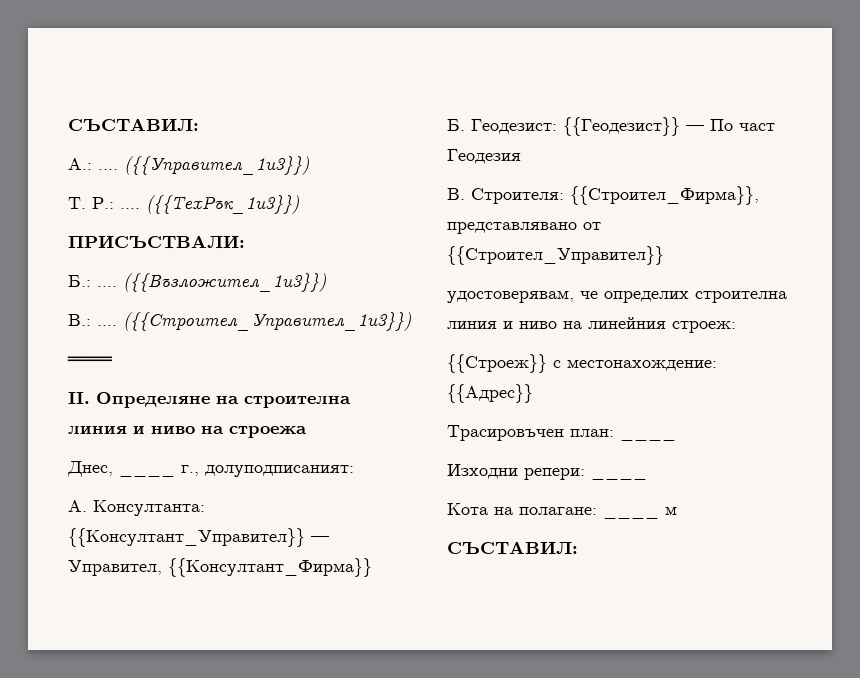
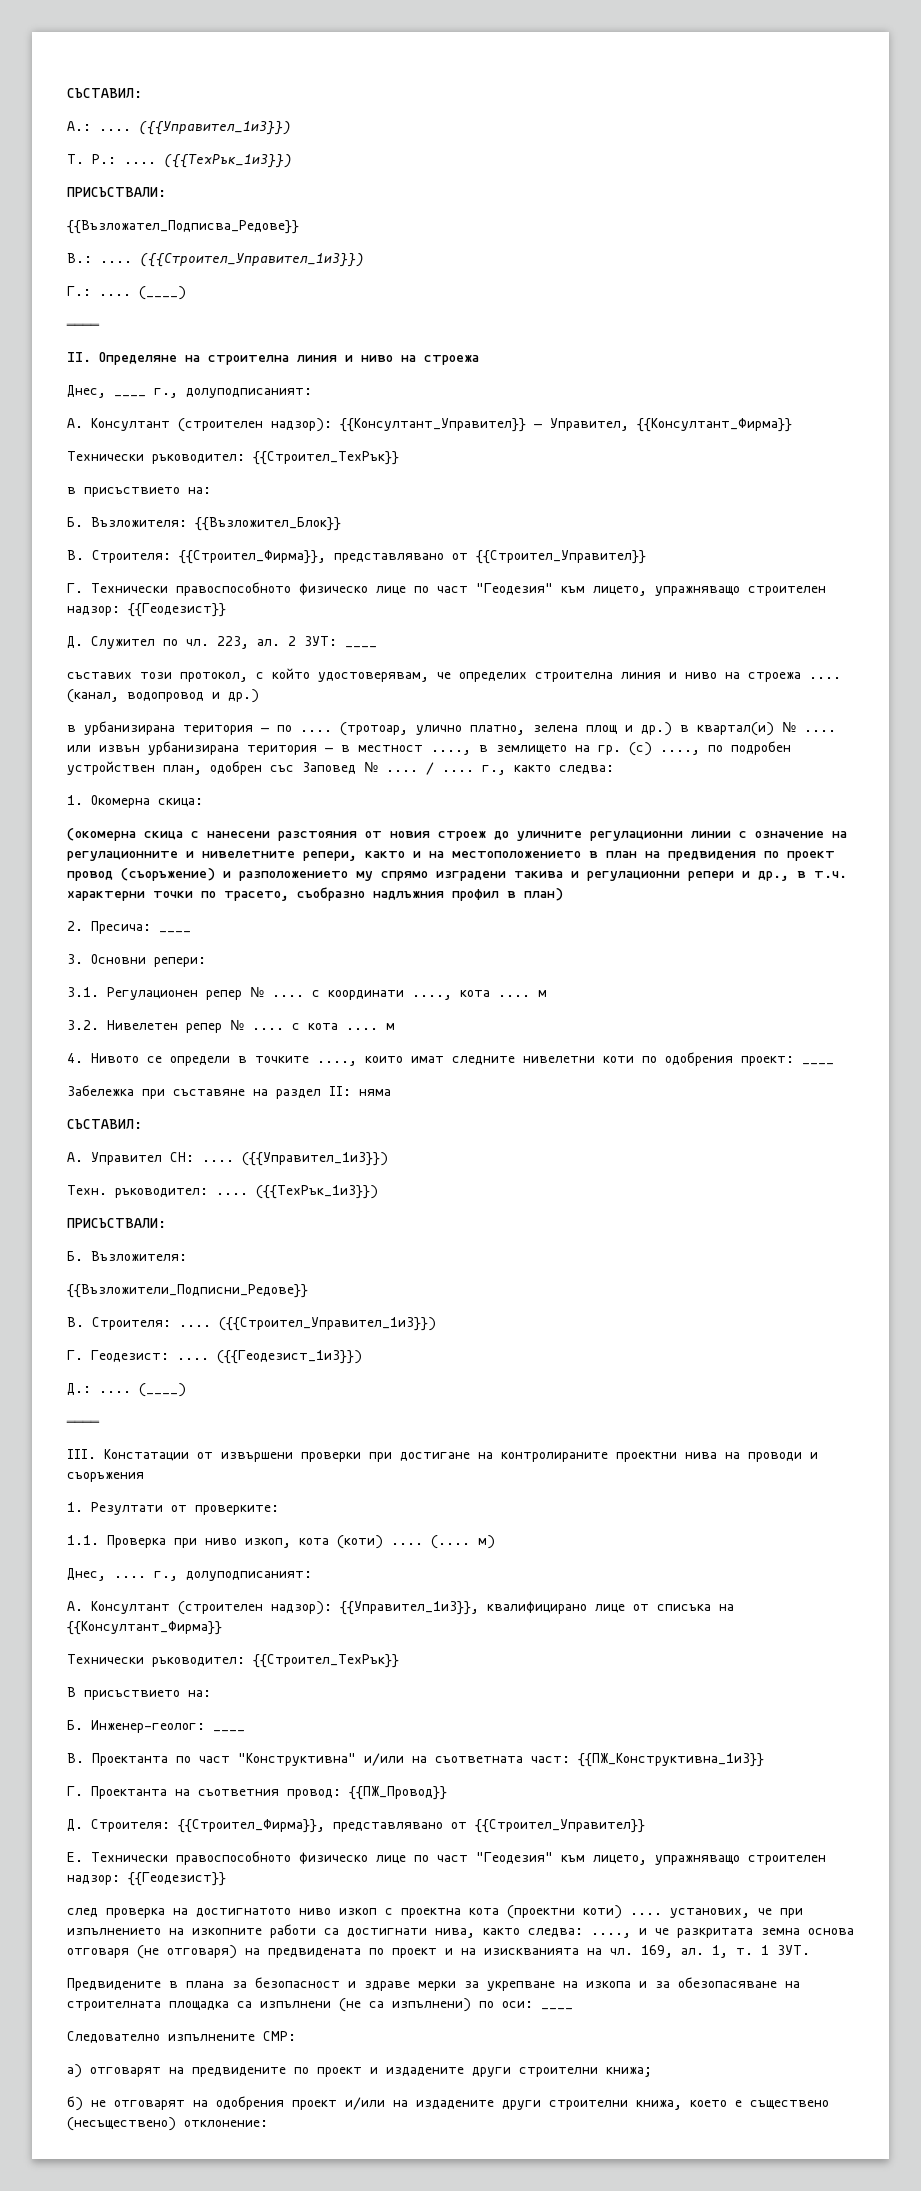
[68,273,326,292] Б.: .... ({{Възложител_1и3}}) -> [67,220,299,234] {{Възложател_Подписва_Редове}}
(411, 321) none -> [67,286,186,300] // Г.: .... (____)
[93,500,205,516] Консултанта: -> [91,418,332,432] Консултант (строителен надзор):
[447,117,775,136] [447,149,521,164] Б. Геодезист: {{Геодезист}} — По част Геодезия -> [67,451,399,465] [67,487,211,497] [67,517,341,531] Технически ръководител: {{Строител_ТехРък}} // в присъствието на: // Б. Възложителя: {{Възложител_Блок}}
(664, 255) none -> [67,582,826,596] [67,603,226,617] [67,636,337,649] [345,646,377,648] [67,668,310,682] Г. Технически правоспособното физическо лице по част "Геодезия" към лицето, упражняващо строителен надзор: {{Геодезист}} // Д. Служител по чл. 223, ал. 2 ЗУТ: ____ // съставих този протокол, с който
[588,317,736,333] [447,354,717,373] [447,384,533,403] [447,425,614,441] [620,437,676,441] [447,464,518,479] линейния строеж: // {{Строеж}} с местонахождение: {{Адрес}} // Трасировъчен план: ____ // Изходни -> [748,672,841,682] [67,689,259,703] [67,721,836,736] [67,741,791,756] [67,761,614,775] [67,795,203,808] [67,828,847,841] [67,851,835,861] [67,868,847,881] [67,887,563,901] [67,921,191,934] [67,954,146,964] строежа .... (канал, водопровод и др.) // в урбанизирана територия — по .... (тротоар, улично платно, зелена площ и др.) в квартал(и) № .... или извън урбанизирана територия — в местност ...., в землището на гр. (с) ...., по подробен устройствен план, одобрен със Заповед № .... / .... г., както следва: // 1. Окомерна скица: // (окомерна скица с нанесени разстояния от новия строеж до уличните регулационни линии с означение на регулационните и нивелетните репери, както и на местоположението в план на предвидения по проект провод (съоръжение) и разположението му спрямо изградени такива и регулационни репери и др., в т.ч. характерни точки по трасето, съобразно надлъжния профил в план) // 2. Пресича: ____ // 3. Основни
[591,476,647,480] [447,503,597,515] [603,515,659,519] [665,506,677,515] [447,541,578,555] ____ // Кота на полагане: ____ м // СЪСТАВИЛ: -> [67,986,547,1000] [67,1019,395,1033] [67,1052,834,1066] [67,1085,391,1099] [67,1119,142,1129] [67,1152,388,1166] [67,1185,378,1199] [67,1218,166,1228] [67,1251,187,1262] [67,1284,308,1298] [67,1317,436,1331] [67,1350,362,1364] [67,1383,186,1397] [66,1420,100,1426] [67,1449,818,1462] [67,1472,144,1482] [67,1502,279,1515] [67,1535,495,1549] [67,1568,312,1581] [67,1601,734,1615] [67,1621,222,1635] [67,1654,399,1668] [67,1687,211,1700] [67,1720,245,1733] [67,1753,764,1767] [67,1786,447,1800] [67,1819,645,1833] [67,1851,826,1865] [67,1872,226,1886] [67,1905,803,1919] [67,1924,854,1938] [67,1945,810,1959] [67,1977,800,1991] [67,1998,533,2012] [541,2008,573,2010] [67,2031,296,2043] [67,2064,652,2078] [67,2096,829,2111] [67,2117,268,2131] // 3.1. Регулационен репер № .... с координати ...., кота .... м // 3.2. Нивелетен репер № .... с кота .... м // 4. Нивото се определи в точките ...., които имат следните нивелетни коти по одобрения проект: ____ // Забележка при съставяне на раздел II: няма // СЪСТАВИЛ: // А. Управител СН: .... ({{Управител_1и3}}) // Техн. ръководител: .... ({{ТехРък_1и3}}) // ПРИСЪСТВАЛИ: // Б. Възложителя: // {{Възложители_Подписни_Редове}} // В. Строителя: .... ({{Строител_Управител_1и3}}) // Г. Геодезист: .... ({{Геодезист_1и3}}) // Д.: .... (____) // ════ // III. Констатации от извършени проверки при достигане на контролираните проектни нива на проводи и съоръжения // 1. Резултати от проверките: // 1.1. Проверка при ниво изкоп, кота (коти) .... (.... м) // Днес, .... г., долуподписаният: // А. Консултант (строителен надзор): {{Управител_1и3}}, квалифицирано лице от списъка на {{Консултант_Фирма}} // Технически ръководител: {{Строител_ТехРък}} // В присъствието на: // Б. Инженер-геолог: ____ // В. Проектанта по част "Конструктивна" и/или на съответната част: {{ПЖ_Конструктивна_1и3}} // Г. Проектанта на съответния провод: {{ПЖ_Провод}} // Д. Строителя: {{Строител_Фирма}}, представлявано от {{Строител_Управител}} // Е. Технически правоспособното физическо лице по част "Геодезия" към лицето, упражняващо строителен надзор: {{Геодезист}} // след проверка на достигнатото ниво изкоп с проектна кота (проектни коти) .... установих, че при изпълнението на изкопните работи са достигнати нива, както следва: ...., и че разкритата земна основа отговаря (не отговаря) на предвидената по проект и на изискванията на чл. 169, ал. 1, т. 1 ЗУТ. // Предвидените в плана за безопасност и здраве мерки за укрепване на изкопа и за обезопасяване на строителната площадка са изпълнени (не са изпълнени) по оси: ____ // Следователно изпълнените СМР: // а) отговарят на предвидените по проект и издадените други строителни книжа; // б) не отговарят на одобрения проект и/или на издадените други строителни книжа, което е съществено (несъществено) отклонение:

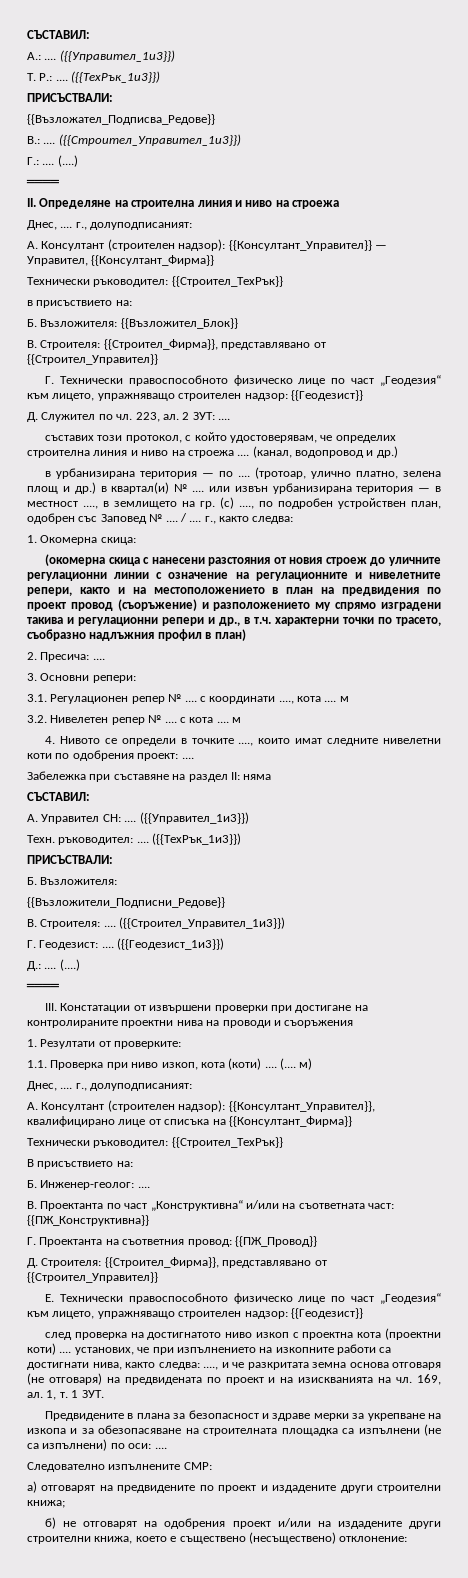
[139,286,186,300] (____) -> [57,155,78,167] (....)
[114,395,146,397] ____ -> [60,226,73,228] ....
[476,583,553,595] "Геодезия" -> [380,375,442,386] „Геодезия“
[345,646,377,648] ____ -> [218,418,230,420] ....
[159,931,191,933] ____ -> [92,658,105,660] ....
[802,1063,834,1065] ____ -> [181,757,194,759] ....
[139,1383,186,1397] (____) -> [59,959,80,971] (....)
[340,1601,479,1615] {{Управител_1и3}}, -> [228,1101,375,1112] {{Консултант_Управител}},
[213,1730,245,1732] ____ -> [137,1186,150,1188] ....
[238,1753,356,1766] "Конструктивна" -> [150,1200,243,1211] „Конструктивна“
[578,1753,764,1767] {{ПЖ_Конструктивна_1и3}} -> [27,1215,149,1226] {{ПЖ_Конструктивна}}
[476,1852,553,1864] "Геодезия" -> [380,1293,442,1304] „Геодезия“
[541,2008,573,2010] ____ -> [154,1447,167,1449] ....

